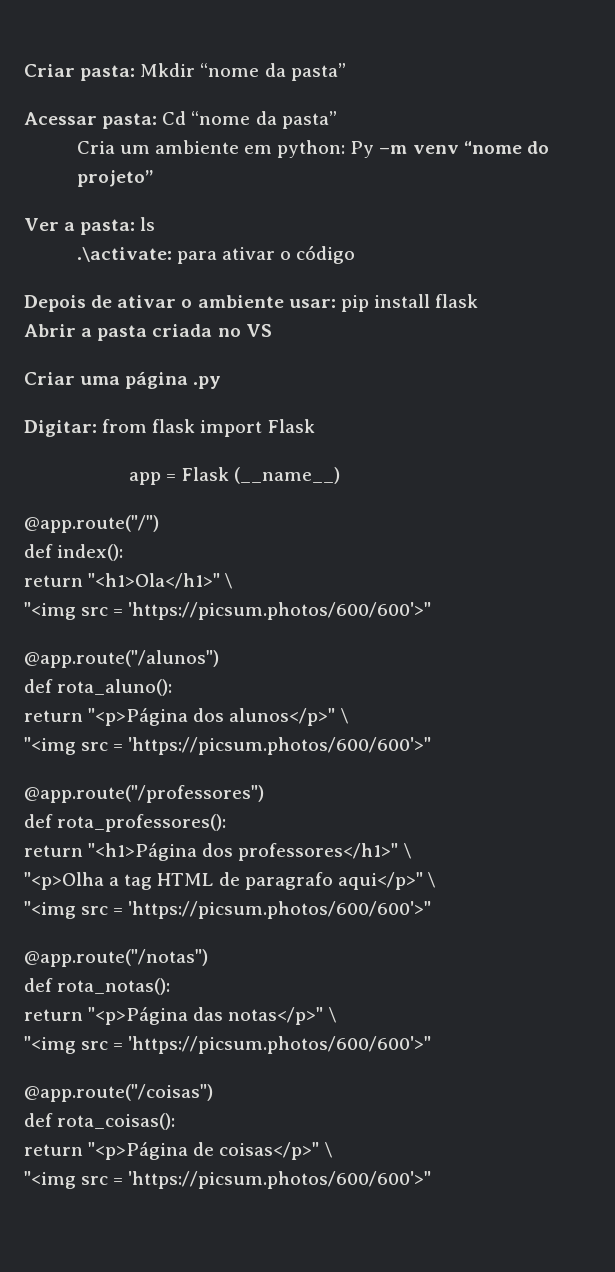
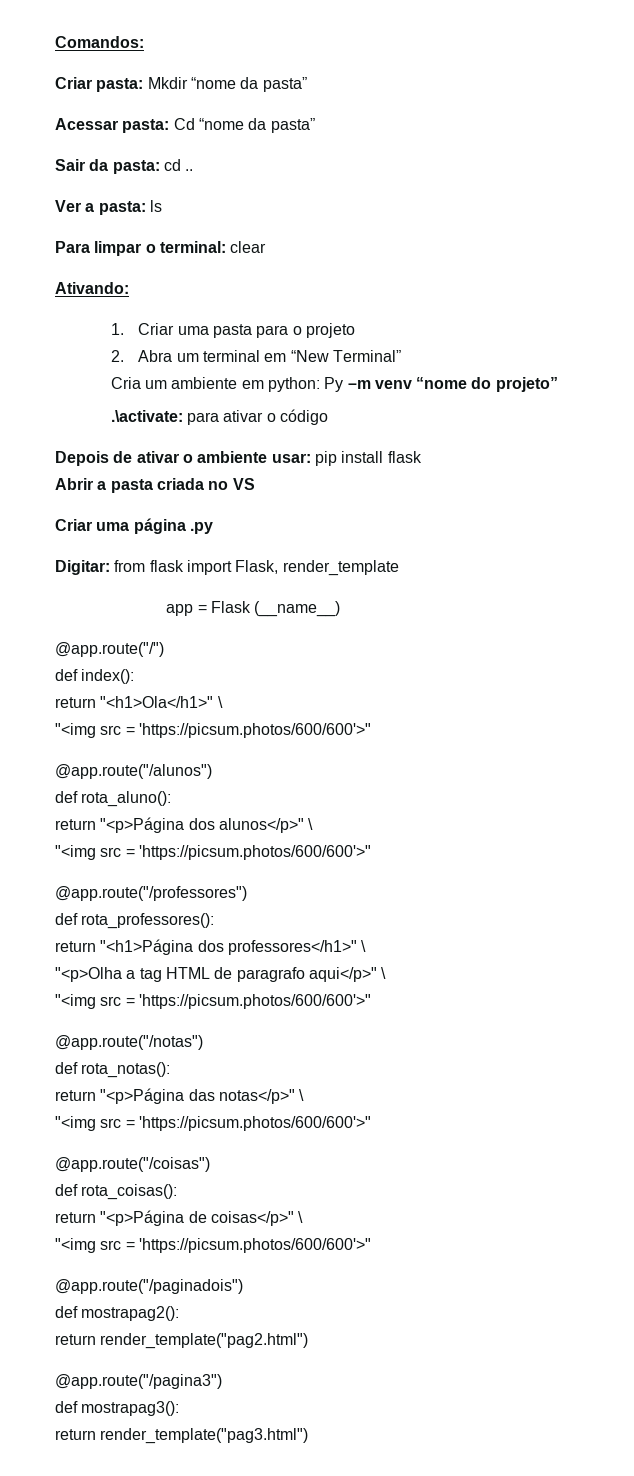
(24, 70) none -> [55,36,144,48] Comandos: //
(337, 120) none -> [55,159,194,174] [55,200,162,215] [55,241,267,256] [55,282,129,294] [110,323,355,338] [110,350,401,362] // Sair da pasta: cd .. // Ver a pasta: ls // Para limpar o terminal: clear // Ativando: // 1. Criar uma pasta para o projeto // 2. Abra um terminal em “New Terminal”
[24,217,156,235] // Ver a pasta: ls -> (558, 384) none
[267,419,315,433] Flask -> [235,560,399,576] Flask, render_template
(432, 1180) none -> [55,1279,243,1294] [55,1306,180,1321] [55,1333,309,1349] [55,1374,222,1389] [55,1401,180,1416] [55,1428,309,1444] // @app.route("/paginadois") // def mostrapag2(): // return render_template("pag2.html") // @app.route("/pagina3") // def mostrapag3(): // return render_template("pag3.html")

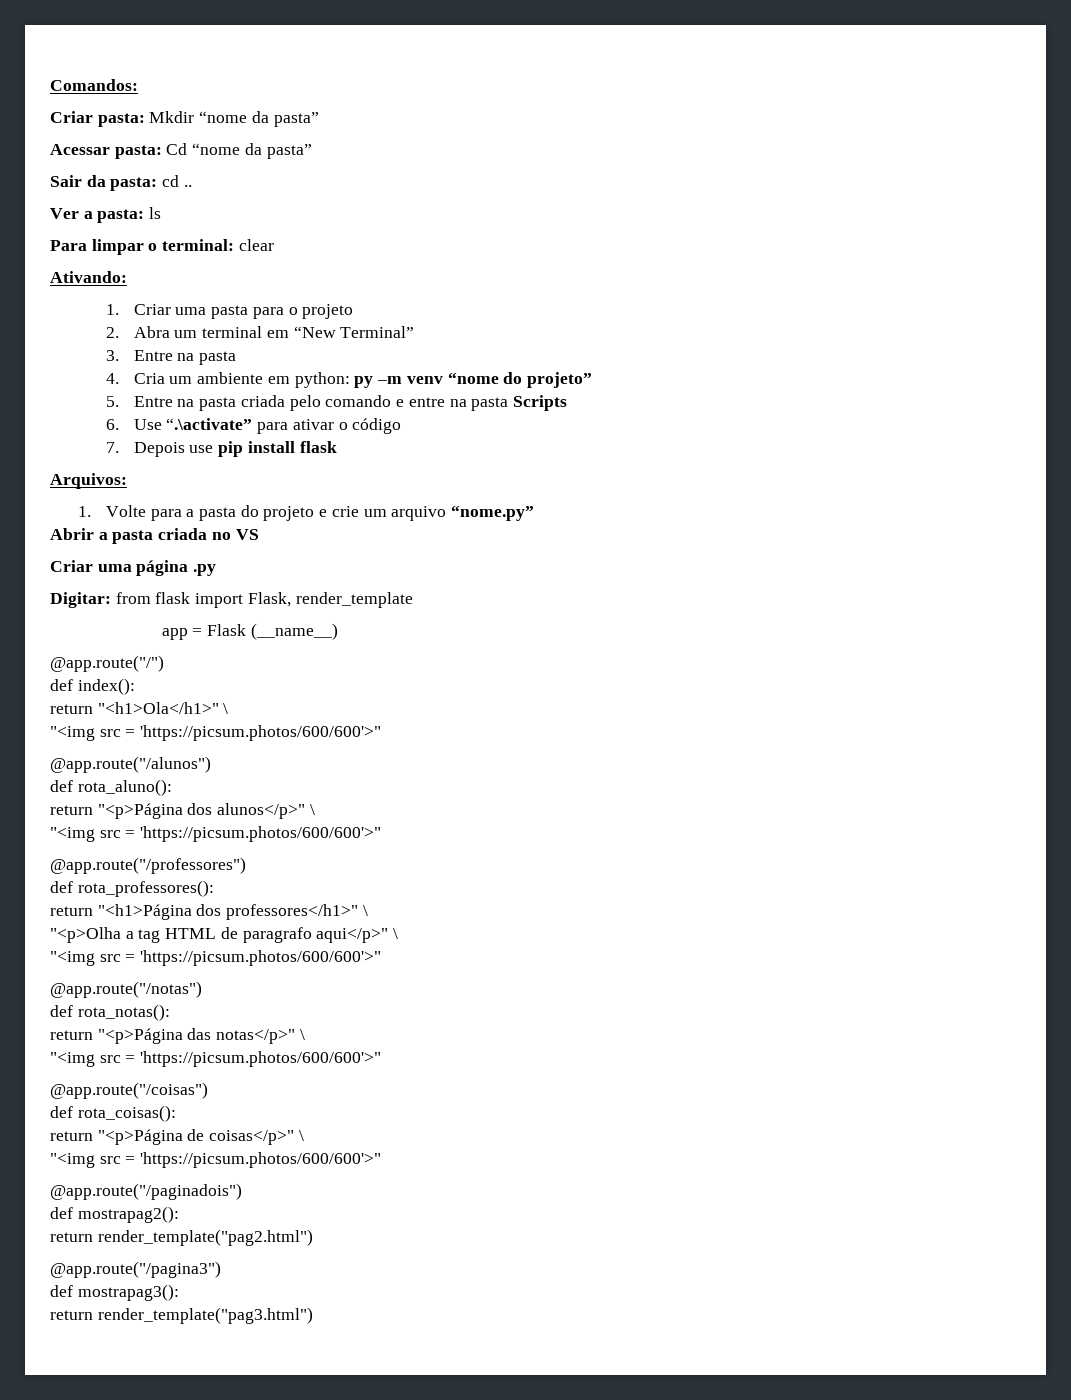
(401, 356) none -> [105,350,237,365] [105,373,119,384] 3. Entre na pasta // 4.
[324,377,344,392] Py -> [354,376,374,388] py
[110,409,328,425] [55,451,422,466] .\activate: para ativar o código // Depois de ativar o ambiente usar: pip install flask -> [105,395,567,411] [105,418,402,434] [105,441,337,457] [50,473,127,489] [77,505,535,521] 5. Entre na pasta criada pelo comando e entre na pasta Scripts // 6. Use “.\activate” para ativar o código // 7. Depois use pip install flask // Arquivos: // 1. Volte para a pasta do projeto e crie um arquivo “nome.py”

